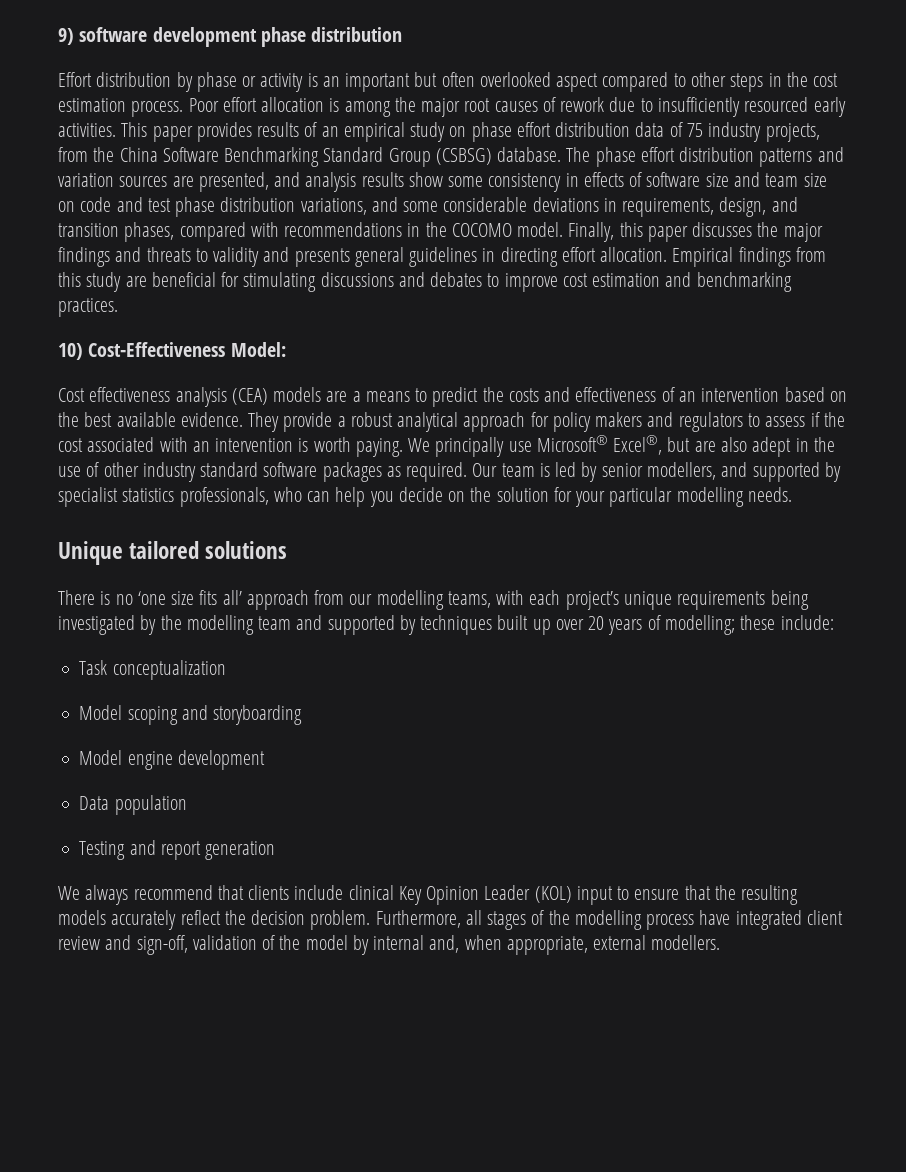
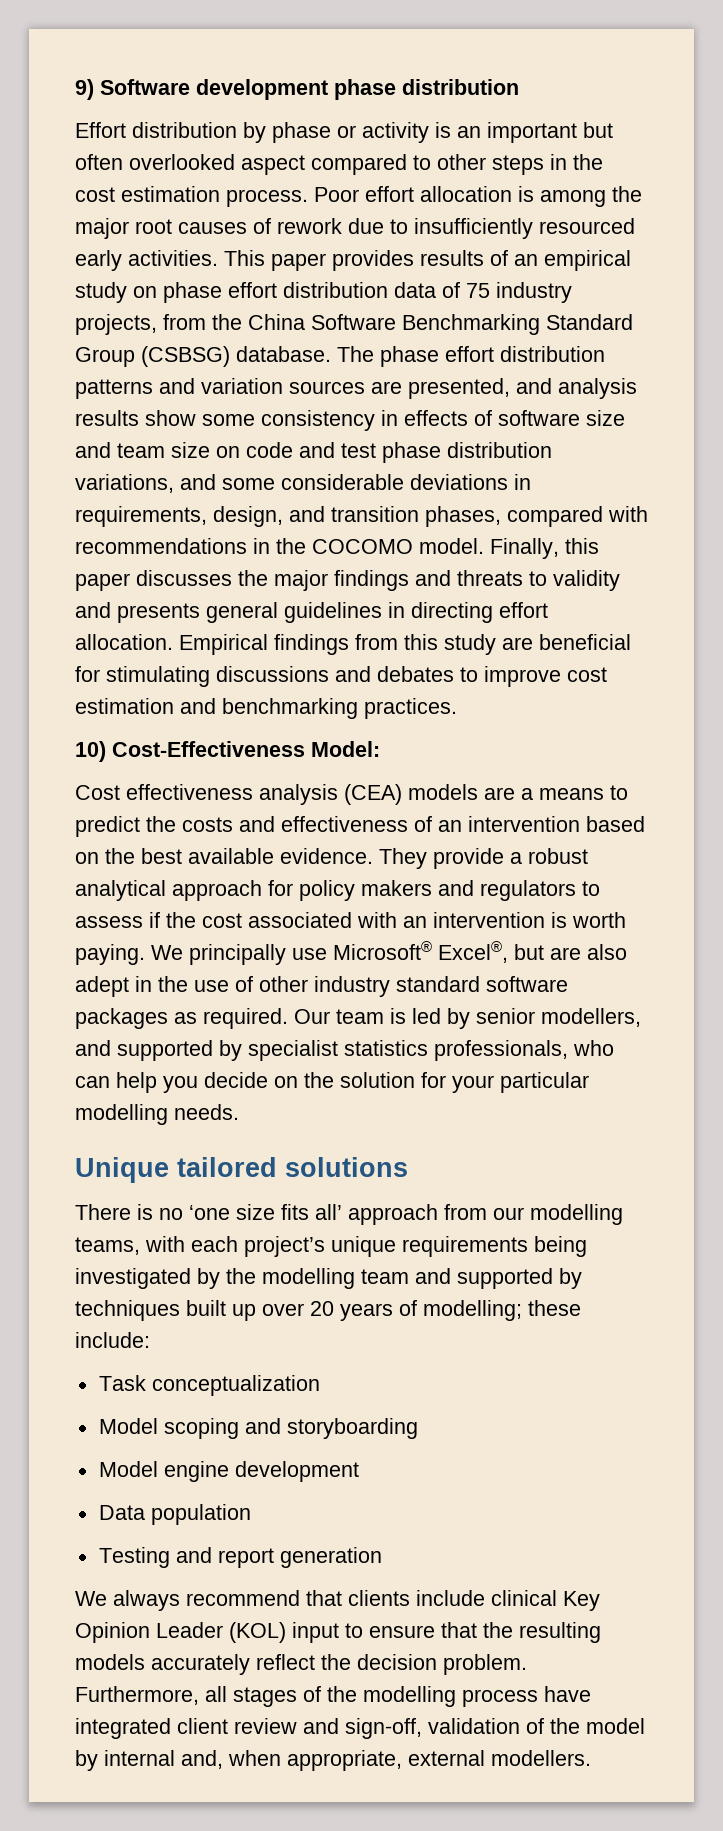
[79,27,148,42] software -> [100,79,190,95] Software

